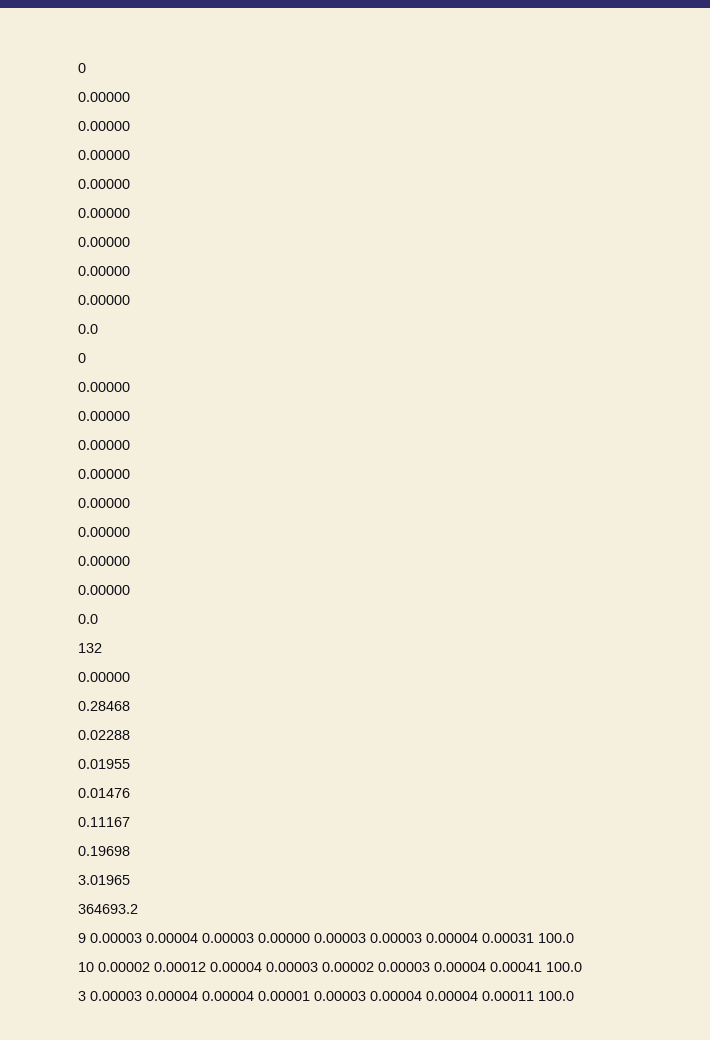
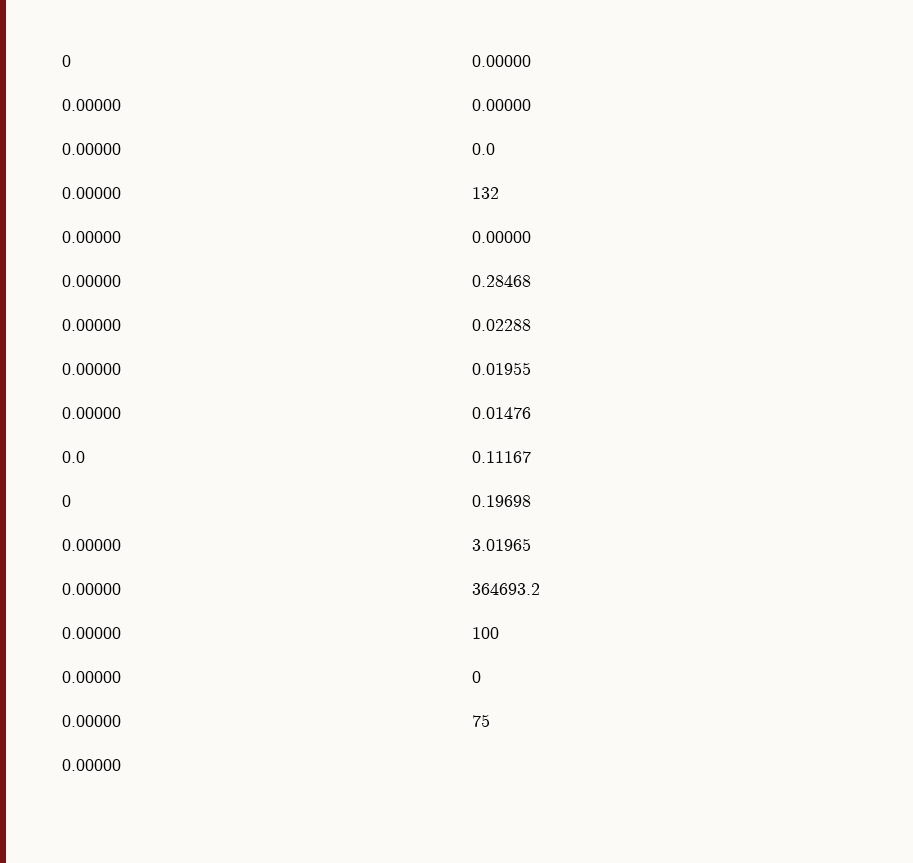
[78,933,574,943] [78,962,582,972] [78,991,574,1001] 9 0.00003 0.00004 0.00003 0.00000 0.00003 0.00003 0.00004 0.00031 100.0 // 10 0.00002 0.00012 0.00004 0.00003 0.00002 0.00003 0.00004 0.00041 100.0 // 3 0.00003 0.00004 0.00004 0.00001 0.00003 0.00004 0.00004 0.00011 100.0 -> [472,627,499,639] [472,671,481,683] [472,714,490,727] 100 // 0 // 75

